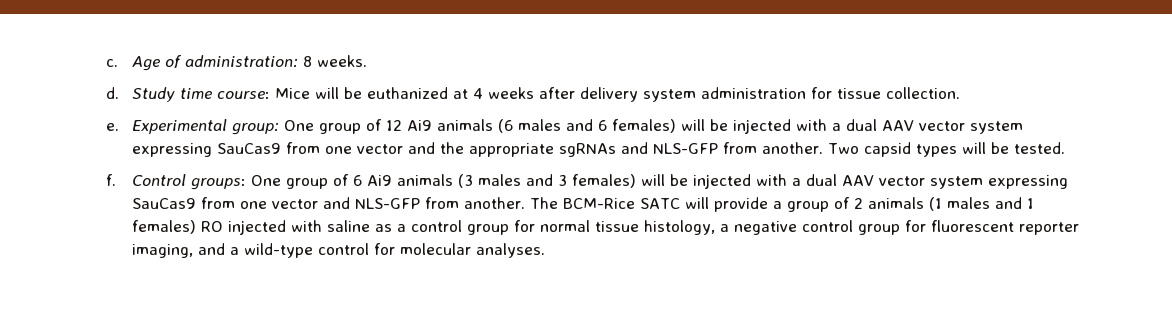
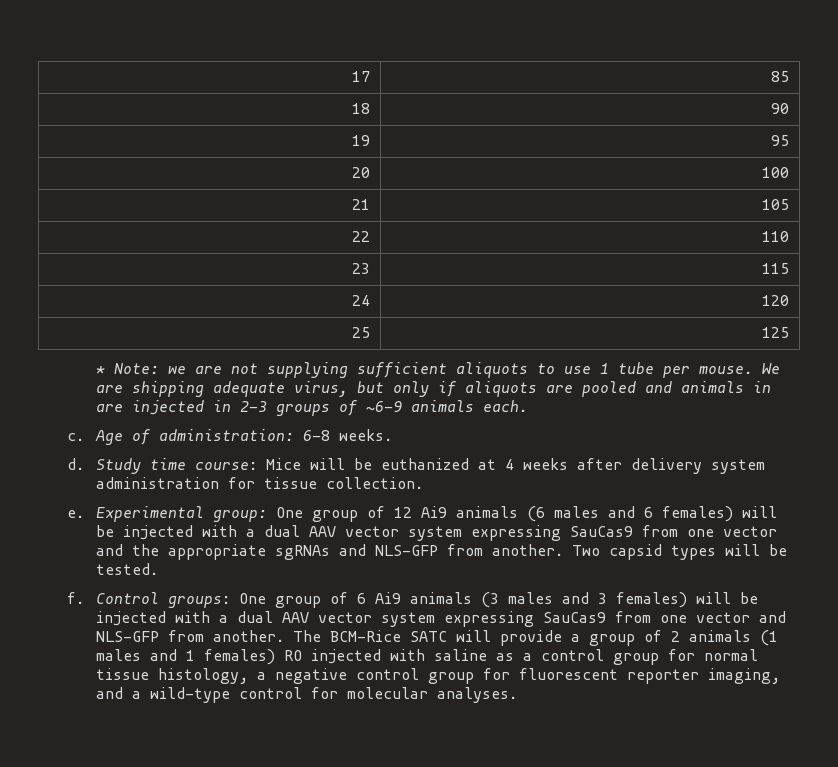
(105, 63) none -> [352,71,371,82] [771,71,790,82] [352,103,371,114] [771,103,790,114] [352,135,371,146] [771,135,790,146] [352,167,371,178] [762,167,790,178] [352,199,371,210] [762,199,790,210] [352,231,371,242] [762,231,790,242] [352,263,371,274] [762,263,790,274] [352,295,371,306] [762,295,790,306] [352,327,371,338] [762,327,790,338] [95,362,780,378] [95,381,771,397] [95,400,528,416] 17 | 85 // 18 | 90 // 19 | 95 // 20 | 100 // 21 | 105 // 22 | 110 // 23 | 115 // 24 | 120 // 25 | 125 // * Note: we are not supplying sufficient aliquots to use 1 tube per mouse. We are shipping adequate virus, but only if aliquots are pooled and animals in are injected in 2-3 groups of ~6-9 animals each. //
[302,56,312,67] 8 -> [302,430,330,441] 6-8

